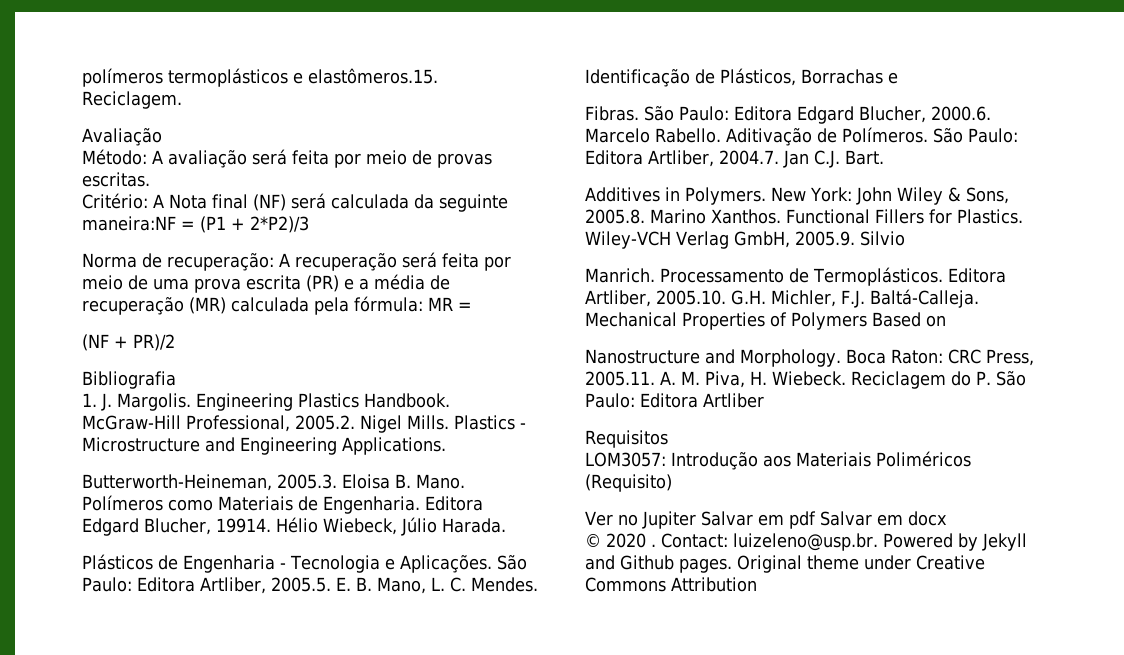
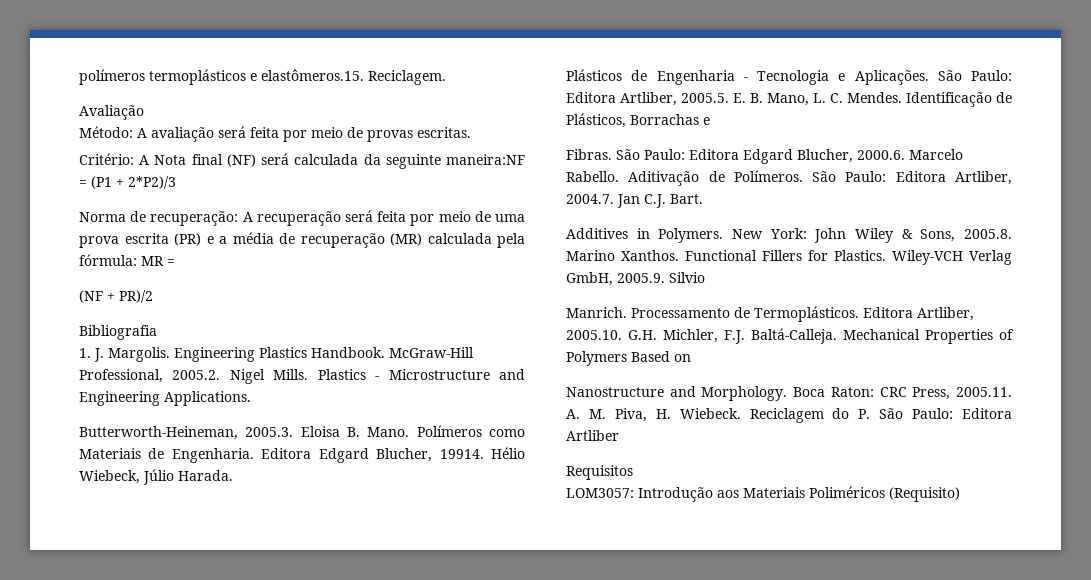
[585,511,947,529] [585,533,1027,551] [585,555,985,573] [585,577,757,592] // Ver no Jupiter Salvar em pdf Salvar em docx // © 2020 . Contact: luizeleno@usp.br. Powered by Jekyll and Github pages. Original theme under Creative Commons Attribution -> (960, 494) none

